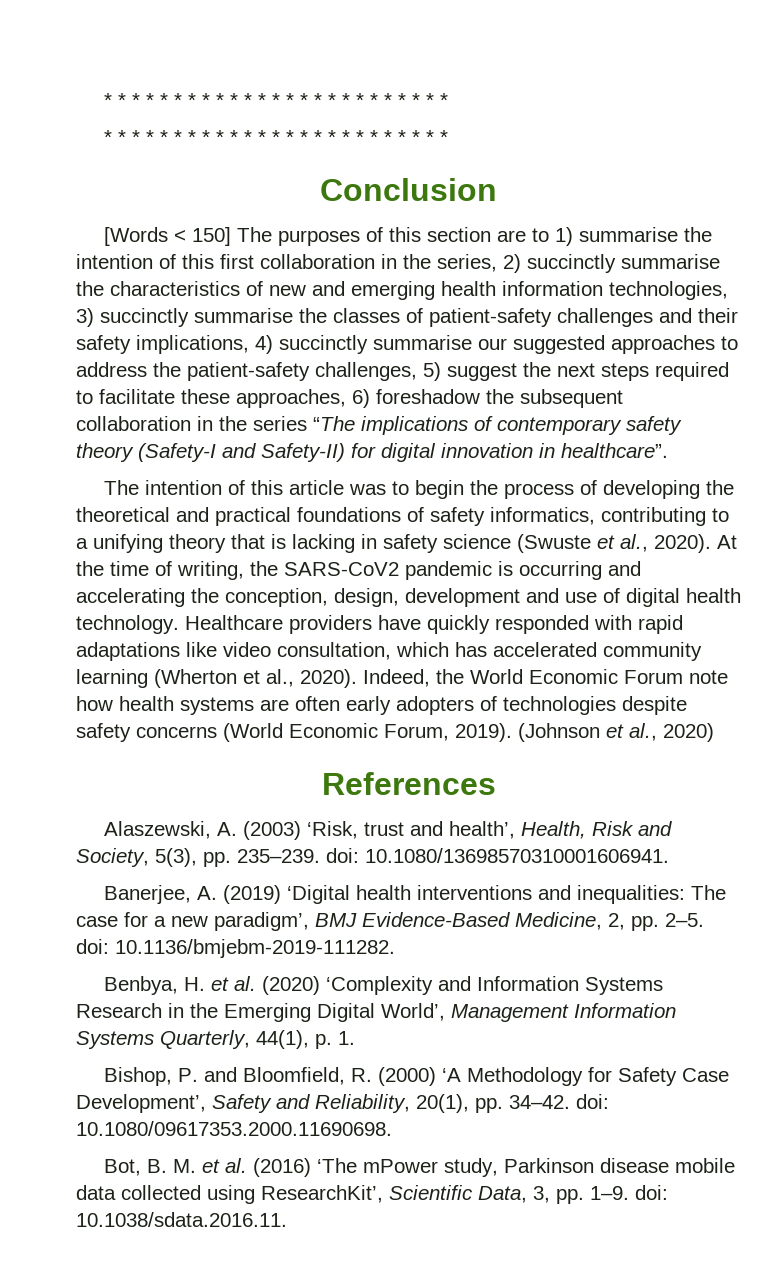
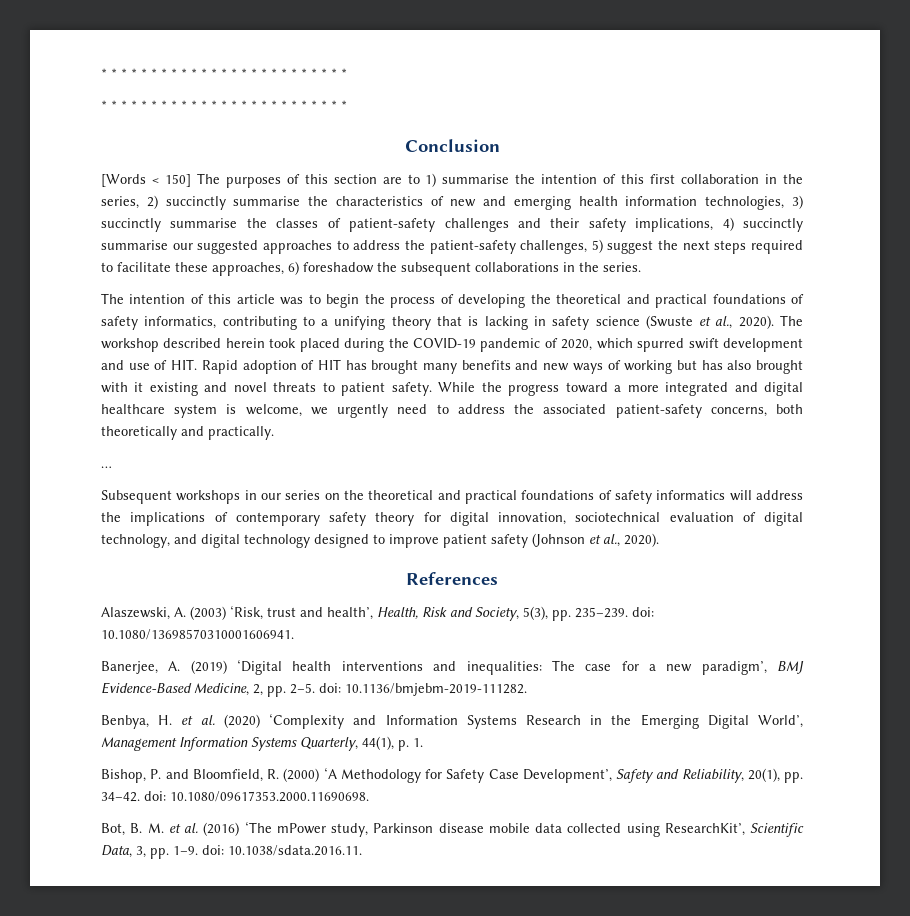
[76,416,682,435] [76,443,668,462] collaboration in the series “The implications of contemporary safety theory (Safety-I and Safety-II) for digital innovation in healthcare”. -> [475,262,641,272] collaborations in the series.
[717,535,737,549] [76,561,641,580] [76,588,741,607] [76,615,683,634] [76,642,702,661] [76,669,728,688] [76,696,687,715] [76,723,714,742] At the time of writing, the SARS-CoV2 pandemic is occurring and accelerating the conception, design, development and use of digital health technology. Healthcare providers have quickly responded with rapid adaptations like video consultation, which has accelerated community learning (Wherton et al., 2020). Indeed, the World Economic Forum note how health systems are often early adopters of technologies despite safety concerns (World Economic Forum, 2019). (Johnson et al., 2020) -> [779,315,803,326] [101,338,804,352] [101,359,804,374] [101,382,804,396] [101,404,804,418] [101,426,274,440] [101,466,112,468] [101,490,803,504] [101,512,803,526] [101,533,659,548] The workshop described herein took placed during the COVID-19 pandemic of 2020, which spurred swift development and use of HIT. Rapid adoption of HIT has brought many benefits and new ways of working but has also brought with it existing and novel threats to patient safety. While the progress toward a more integrated and digital healthcare system is welcome, we urgently need to address the associated patient-safety concerns, both theoretically and practically. // … // Subsequent workshops in our series on the theoretical and practical foundations of safety informatics will address the implications of contemporary safety theory for digital innovation, sociotechnical evaluation of digital technology, and digital technology designed to improve patient safety (Johnson et al., 2020).

